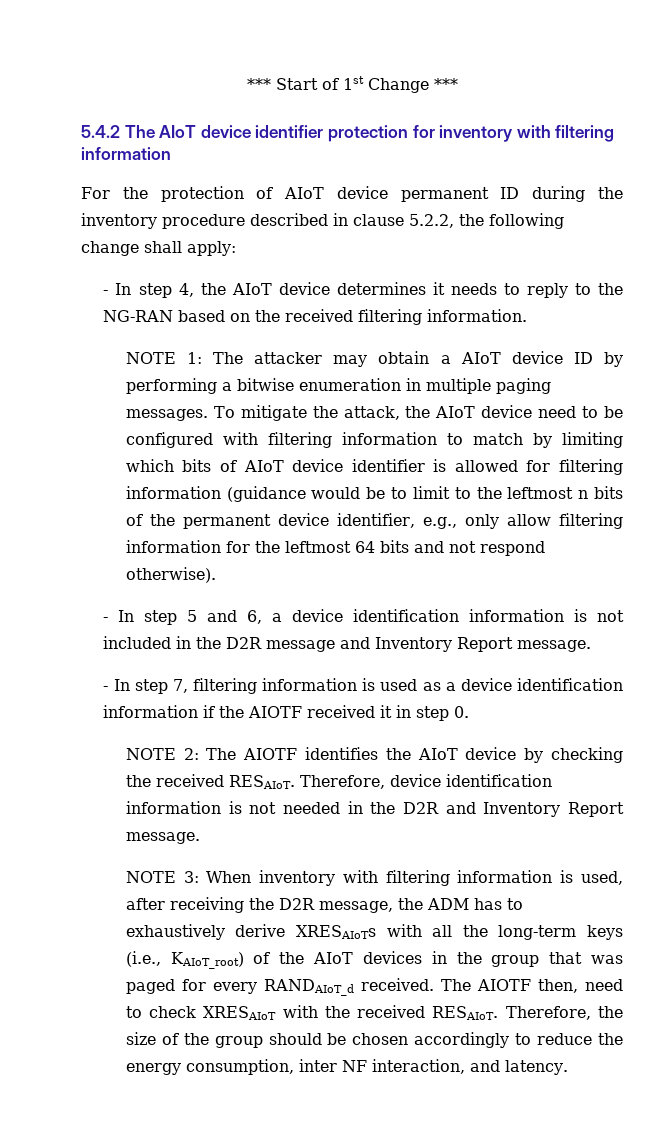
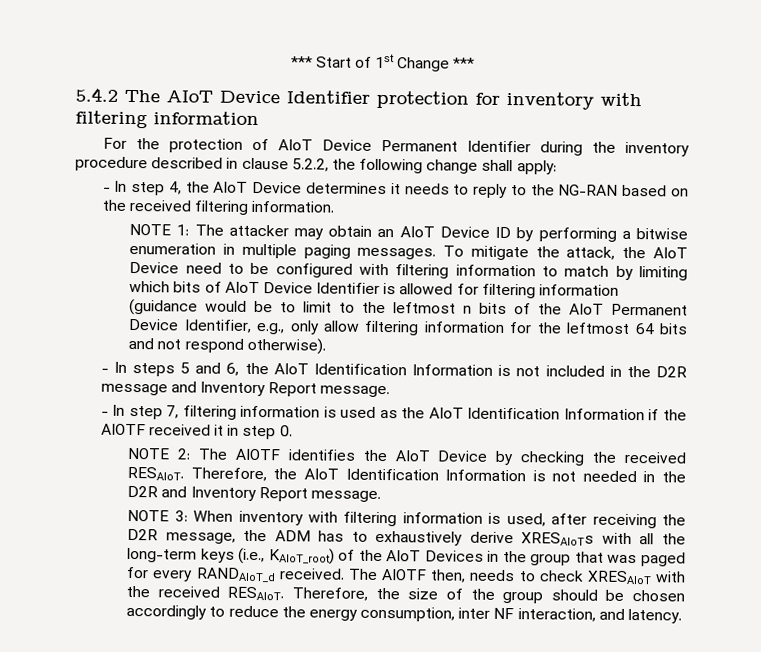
[200,125,324,138] device identifier -> [219,90,370,104] Device Identifier
[336,186,520,202] device permanent ID -> [322,139,532,153] Device Permanent Identifier
[278,282,330,295] device -> [252,181,303,194] Device
[440,351,563,364] a AIoT device -> [377,226,490,238] an AIoT Device
[481,405,533,418] device -> [129,261,180,274] Device
[292,459,425,472] device identifier -> [262,282,381,294] Device Identifier
[182,513,415,529] permanent device identifier, -> [569,303,688,316] [128,318,252,333] AIoT Permanent Device Identifier,
[144,610,178,625] step -> [131,363,175,377] steps
[272,609,565,622] a device identification information -> [244,362,494,376] the AIoT Identification Information
[445,678,624,691] [103,705,199,718] a device identification information -> [401,407,645,421] the AIoT Identification Information
[465,747,517,760] device -> [437,450,489,462] Device
[389,774,552,787] [125,801,221,814] device identification information -> [273,468,527,482] the AIoT Identification Information
[362,951,422,964] devices -> [424,550,484,562] Devices
[585,979,623,991] need -> [469,569,516,582] needs

